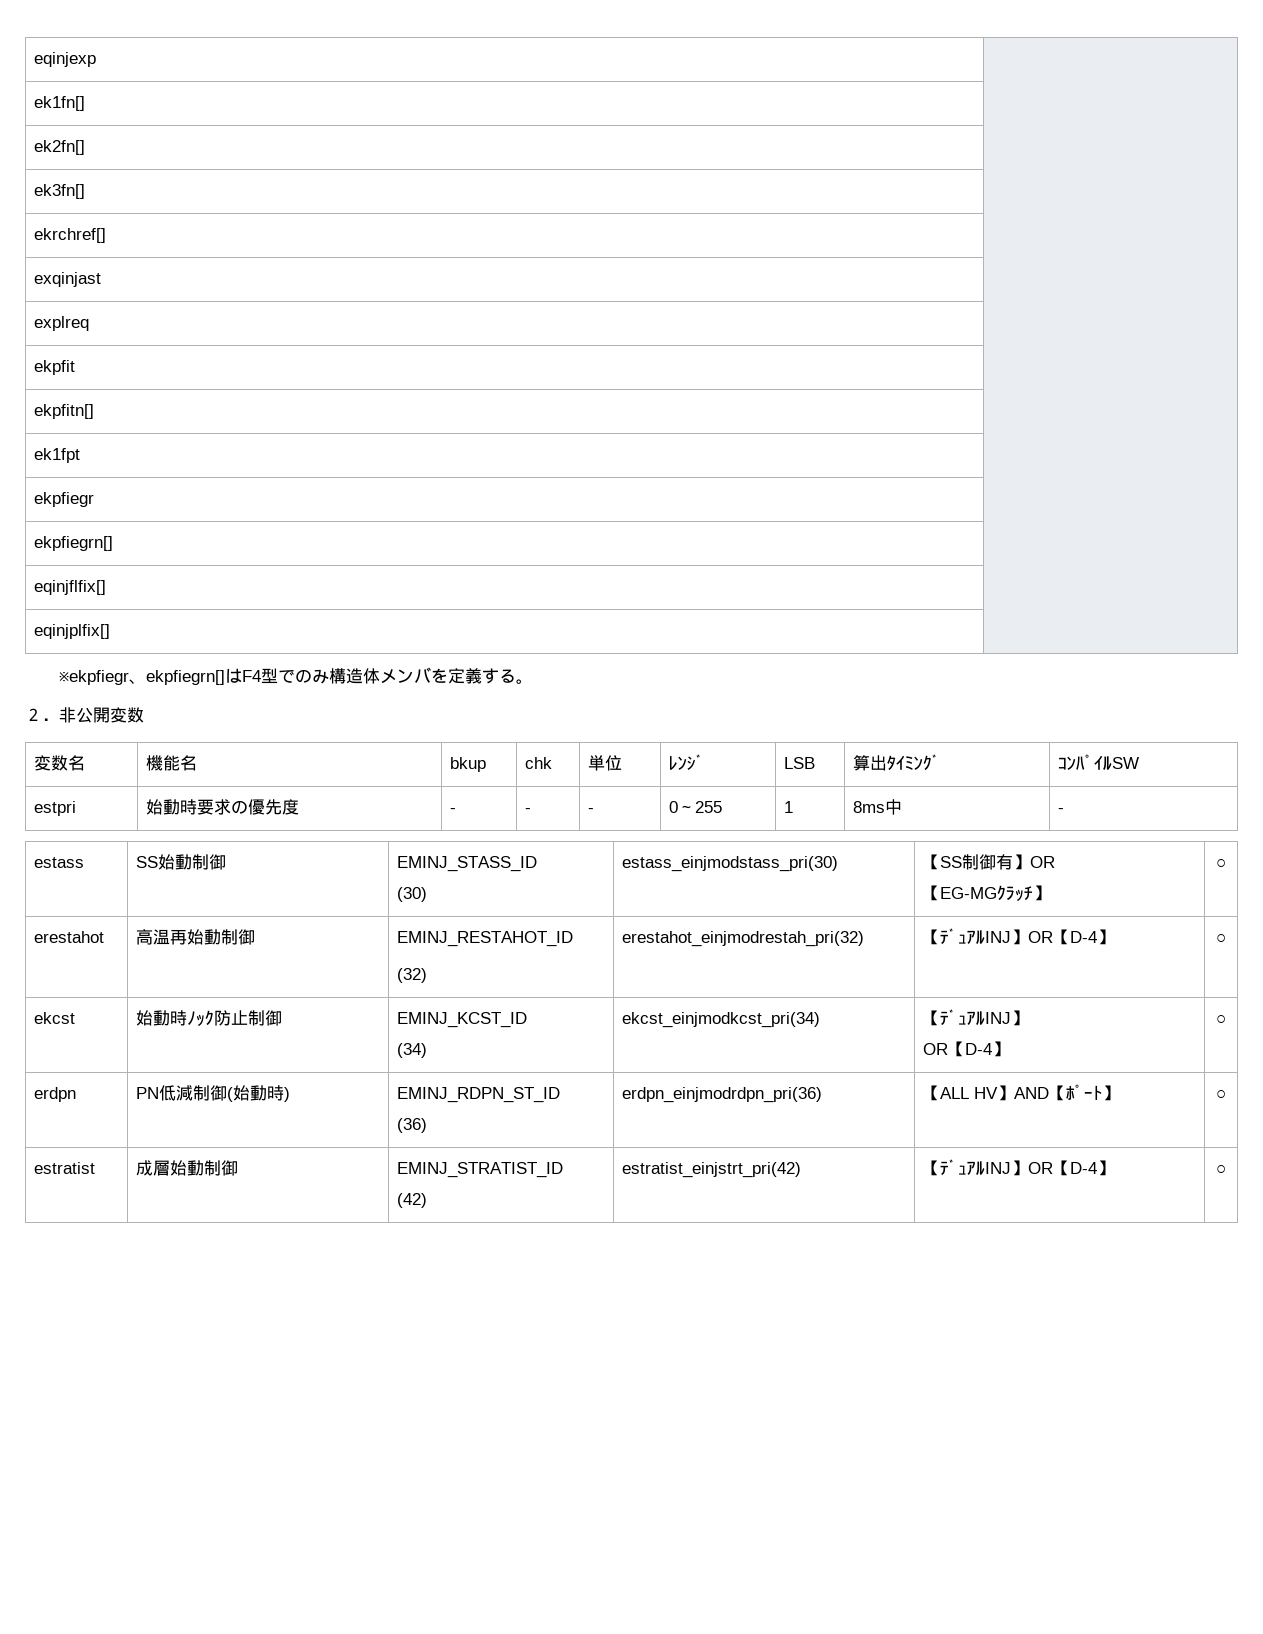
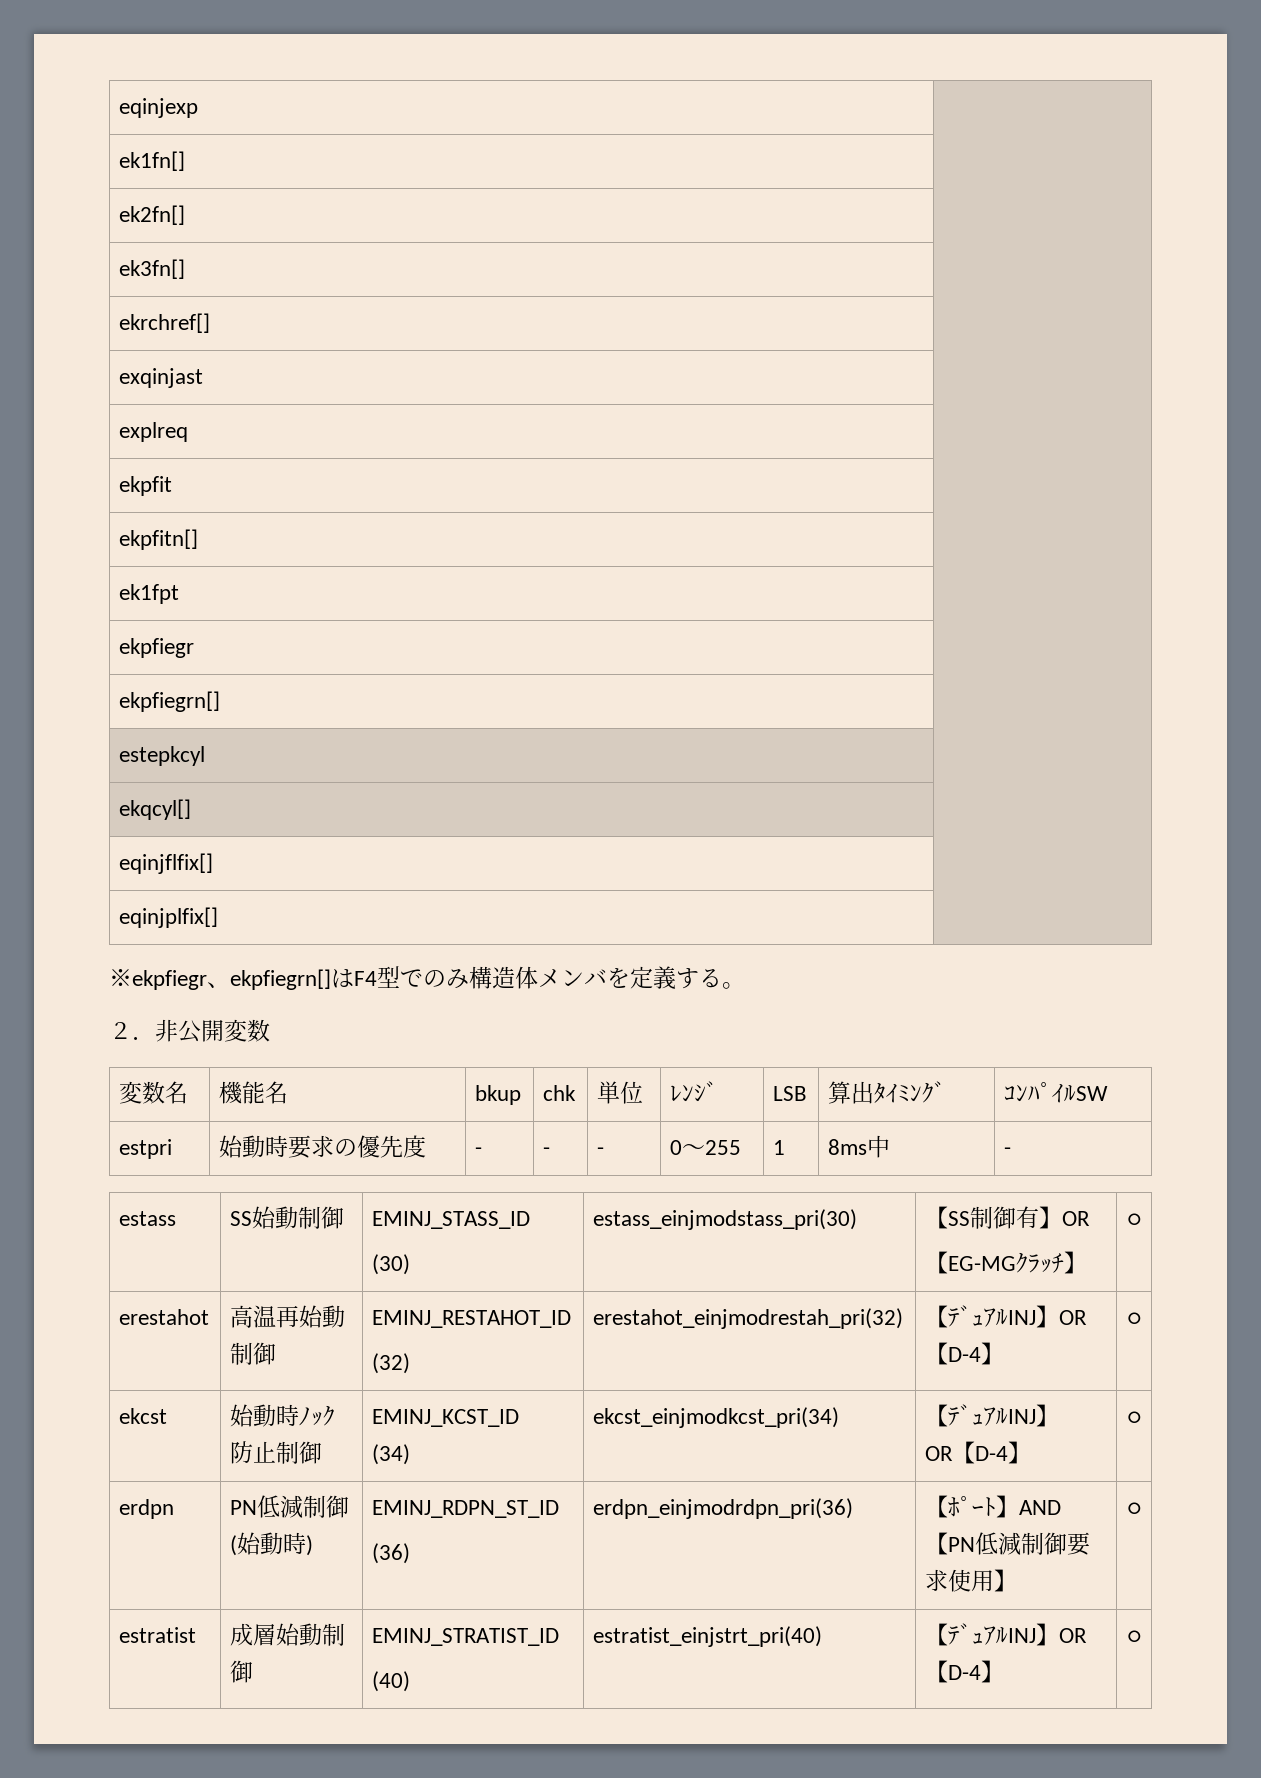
(113, 543) none -> [119,746,206,766] [119,799,192,820] // estepkcyl | // ekqcyl[] |
[939,1085,1066,1101] ALL HV】AND【 -> (949, 1506) none
(1119, 1093) none -> [1019,1500,1062,1515] [925,1532,1091,1556] [925,1569,1018,1592] AND【PN低減制御要求使用】
[396,1193,427,1208] [621,1162,801,1178] (42) | estratist_einjstrt_pri(42) -> [372,1671,411,1692] [593,1626,823,1647] (40) | estratist_einjstrt_pri(40)

